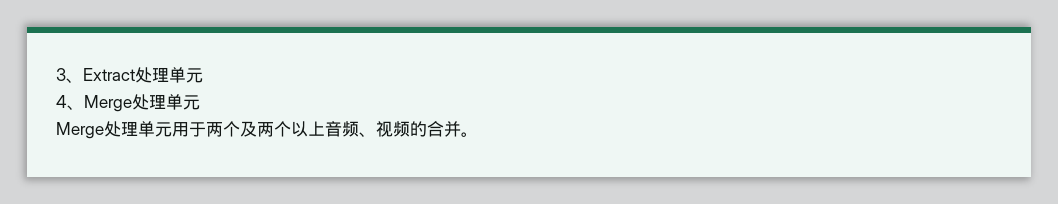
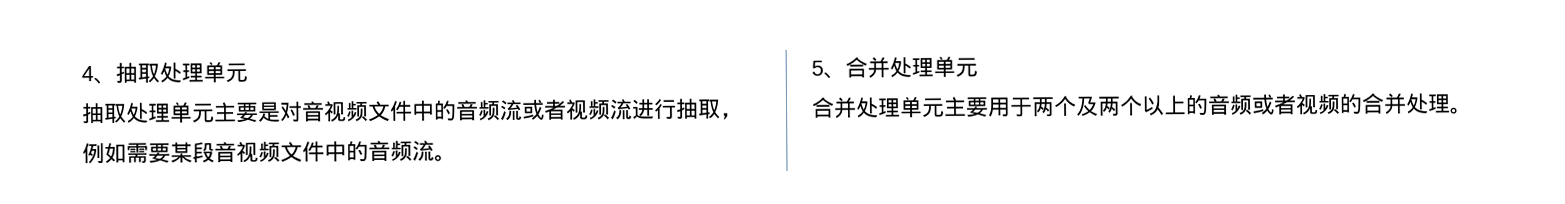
[56,67,203,83] [56,94,200,112] [56,121,172,139] 3、Extract处理单元 // 4、Merge处理单元 // Merge处理单元 -> [81,62,248,85] [81,98,743,124] [82,140,457,165] [811,56,978,79] [811,96,989,119] 4、抽取处理单元 // 抽取处理单元主要是对音视频文件中的音频流或者视频流进行抽取，例如需要某段音视频文件中的音频流。 // 5、合并处理单元 // 合并处理单元主要
[325,121,376,137] 音频、 -> [1185,94,1297,116] 的音频或者
(461, 129) none -> [1405,93,1451,114] 处理

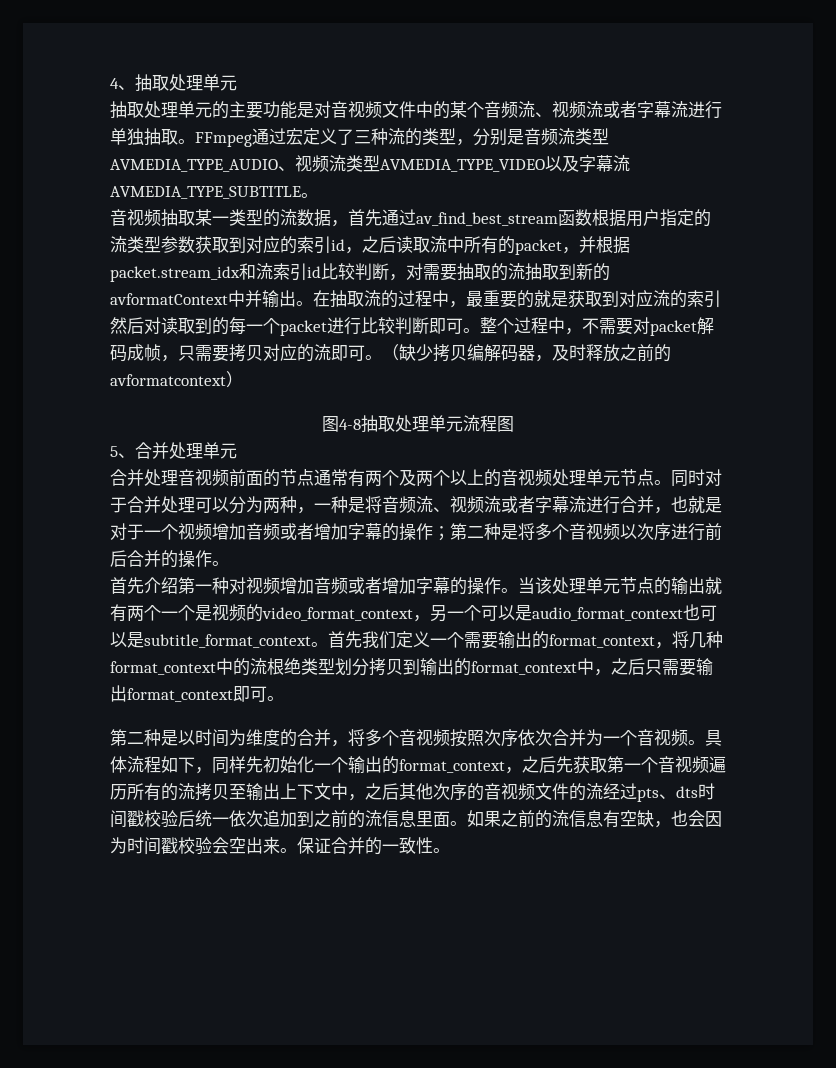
[213,101,259,124] 主要 -> [212,101,297,119] 的主要功能
[455,98,743,122] [82,140,457,165] 音频流或者视频流进行抽取，例如需要某段音视频文件中的音频流。 -> [450,101,722,119] [110,128,609,147] [110,155,630,172] [110,186,318,199] [110,209,711,227] [110,236,630,255] [110,263,610,282] [110,290,721,308] [110,317,714,336] [110,344,671,362] [110,371,243,388] [322,415,514,432] 某个音频流、视频流或者字幕流进行单独抽取。FFmpeg通过宏定义了三种流的类型，分别是音频流类型AVMEDIA_TYPE_AUDIO、视频流类型AVMEDIA_TYPE_VIDEO以及字幕流AVMEDIA_TYPE_SUBTITLE。 // 音视频抽取某一类型的流数据，首先通过av_find_best_stream函数根据用户指定的流类型参数获取到对应的索引id，之后读取流中所有的packet，并根据packet.stream_idx和流索引id比较判断，对需要抽取的流抽取到新的avformatContext中并输出。在抽取流的过程中，最重要的就是获取到对应流的索引然后对读取到的每一个packet进行比较判断即可。整个过程中，不需要对packet解码成帧，只需要拷贝对应的流即可。（缺少拷贝编解码器，及时释放之前的avformatcontext） // 图4-8抽取处理单元流程图
[899,96,1033,119] 单元主要用于 -> [178,469,365,487] 音视频前面的节点通常有
[1229,92,1451,116] 频或者视频的合并处理 -> [518,469,722,487] [110,496,722,514] [110,523,722,541] [110,550,229,568] [110,577,722,595] [110,604,717,622] [110,631,723,649] [110,658,713,676] [110,685,284,702] [110,729,722,747] [110,756,726,774] [110,783,715,802] [110,810,722,828] [110,837,433,855] 视频处理单元节点。同时对于合并处理可以分为两种，一种是将音频流、视频流或者字幕流进行合并，也就是对于一个视频增加音频或者增加字幕的操作；第二种是将多个音视频以次序进行前后合并的操作。 // 首先介绍第一种对视频增加音频或者增加字幕的操作。当该处理单元节点的输出就有两个一个是视频的video_format_context，另一个可以是audio_format_context也可以是subtitle_format_context。首先我们定义一个需要输出的format_context，将几种format_context中的流根绝类型划分拷贝到输出的format_context中，之后只需要输出format_context即可。 // 第二种是以时间为维度的合并，将多个音视频按照次序依次合并为一个音视频。具体流程如下，同样先初始化一个输出的format_context，之后先获取第一个音视频遍历所有的流拷贝至输出上下文中，之后其他次序的音视频文件的流经过pts、dts时间戳校验后统一依次追加到之前的流信息里面。如果之前的流信息有空缺，也会因为时间戳校验会空出来。保证合并的一致性

